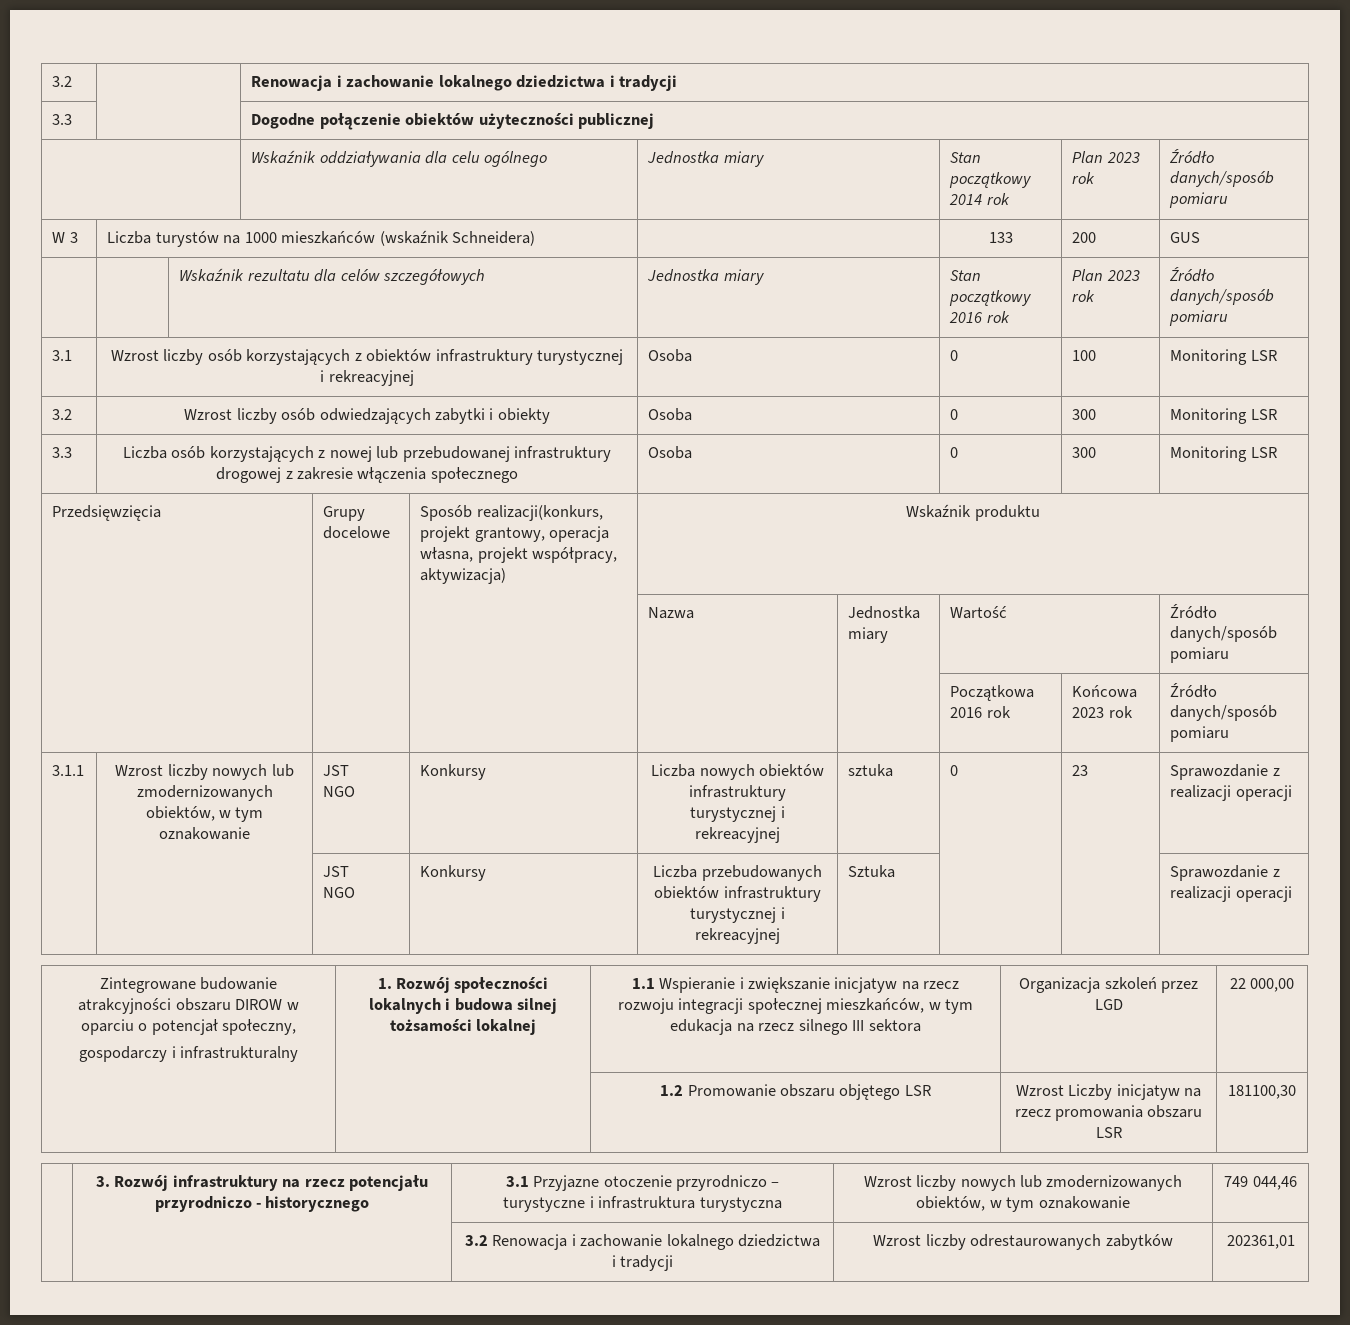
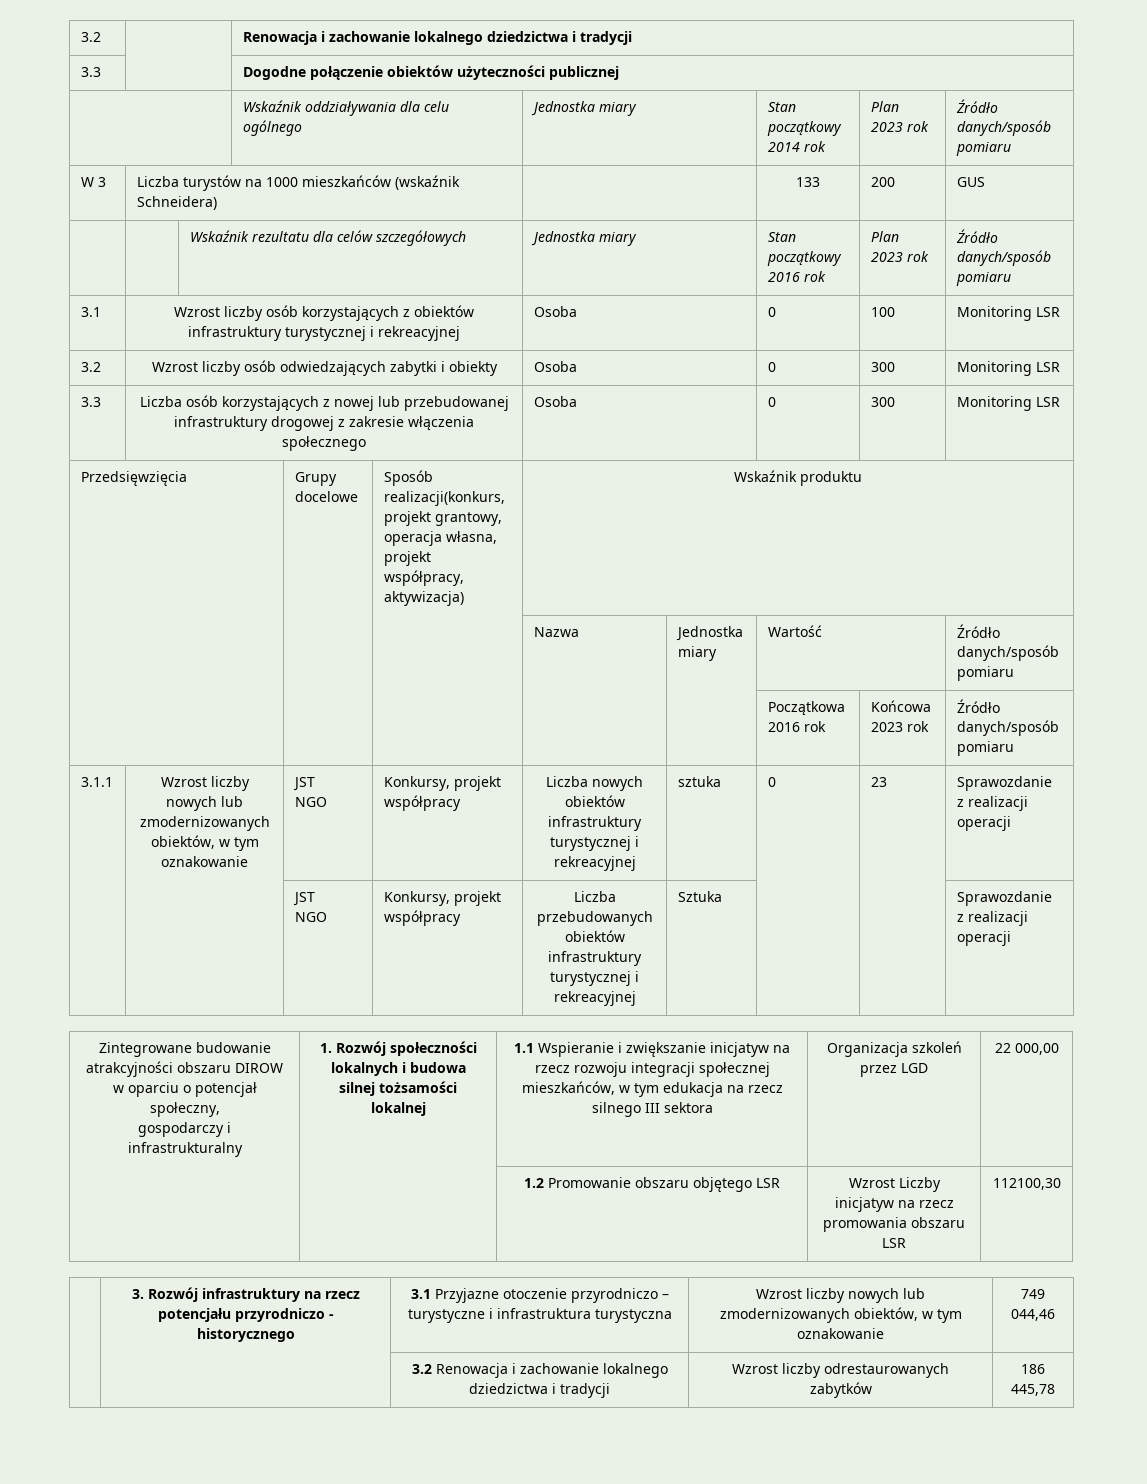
[420,764,487,780] Konkursy -> [383,776,501,791] [383,795,461,811] Konkursy, projekt współpracy
[420,865,487,881] Konkursy -> [383,891,501,906] [383,910,461,926] Konkursy, projekt współpracy
[1228,1085,1296,1099] 181100,30 -> [992,1178,1061,1190] 112100,30
[1226,1235,1295,1249] 202361,01 -> [1021,1364,1045,1374] [1011,1384,1055,1396] 186 445,78

